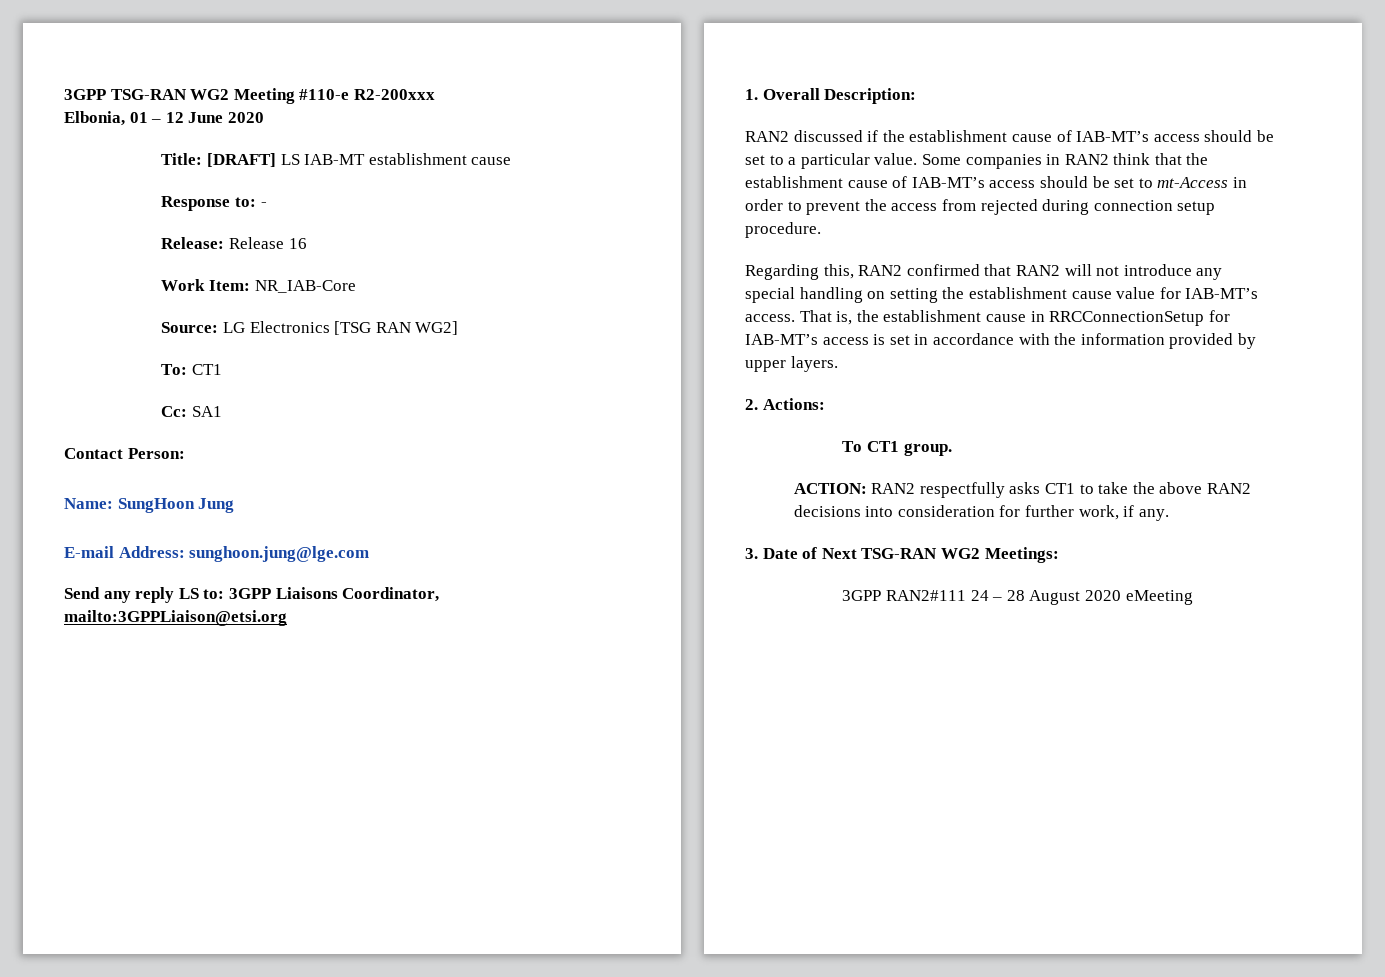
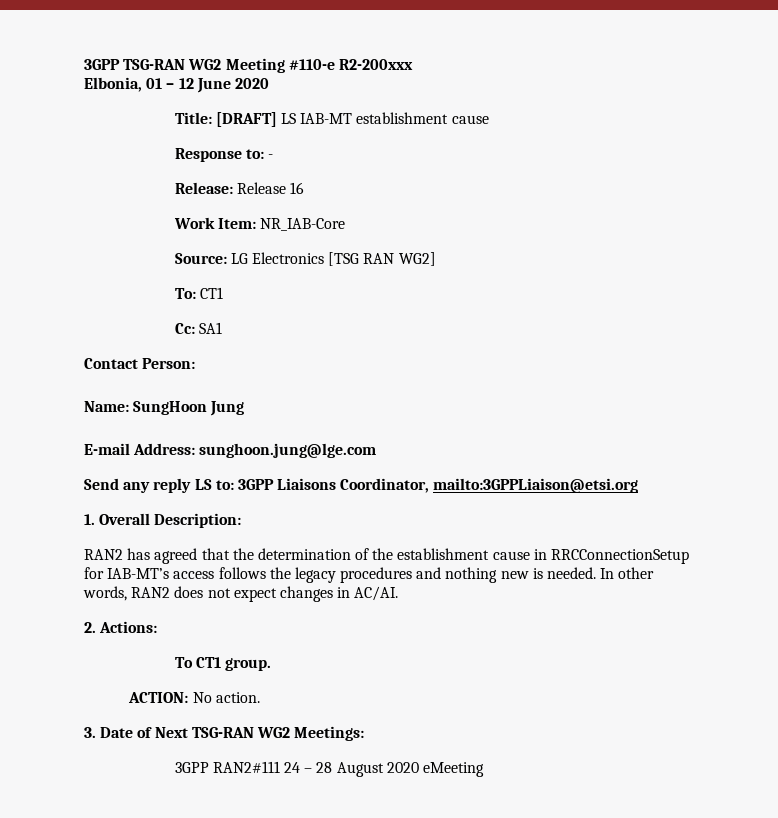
[793,130,1274,142] [745,153,1209,169] [745,176,1247,188] [745,199,1216,215] [745,222,821,238] [745,264,1223,280] [745,287,1259,303] [745,310,853,325] discussed if the establishment cause of IAB-MT’s access should be set to a particular value. Some companies in RAN2 think that the establishment cause of IAB-MT’s access should be set to mt-Access in order to prevent the access from rejected during connection setup procedure. // Regarding this, RAN2 confirmed that RAN2 will not introduce any special handling on setting the establishment cause value for IAB-MT’s access. That is, -> [127,548,370,564] has agreed that the determination of
[873,333,1256,349] [745,356,838,372] is set in accordance with the information provided by upper layers. -> [218,567,655,583] [83,586,399,602] follows the legacy procedures and nothing new is needed. In other words, RAN2 does not expect changes in AC/AI.
[871,482,1252,498] [793,505,1169,521] RAN2 respectfully asks CT1 to take the above RAN2 decisions into consideration for further work, if any. -> [192,692,260,703] No action.

